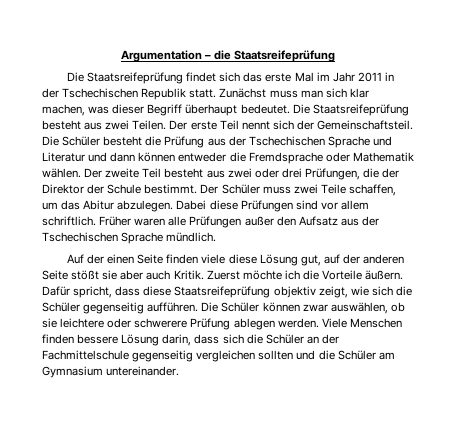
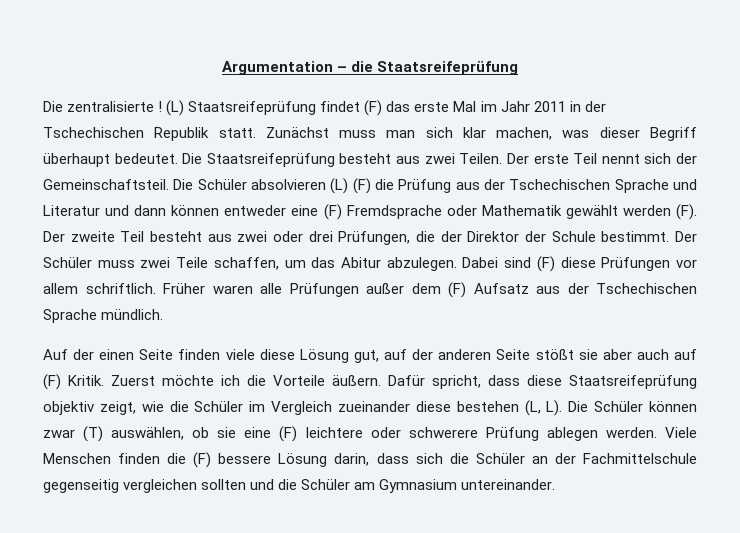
(84, 77) none -> [67,100,185,116] zentralisierte ! (L)
[219,72,241,82] sich -> [364,100,383,116] (F)
[103,136,143,146] besteht -> [251,178,371,194] absolvieren (L) (F)
[229,152,246,162] die -> [291,204,342,220] eine (F)
[42,168,81,178] wählen. -> [565,204,698,220] gewählt werden (F).
(207, 205) none -> [504,256,555,272] sind (F)
[295,200,318,210] sind -> (671, 264) none
[276,216,296,226] den -> [411,282,466,298] dem (F)
(171, 275) none -> [674,349,697,360] [43,374,61,390] auf (F)
[371,286,412,296] [42,302,199,314] sich die Schüler gegenseitig aufführen. -> [169,400,563,416] die Schüler im Vergleich zueinander diese bestehen (L, L).
(328, 308) none -> [83,426,104,442] (T)
(57, 323) none -> [244,426,298,442] eine (F)
(74, 339) none -> [167,452,212,468] die (F)

